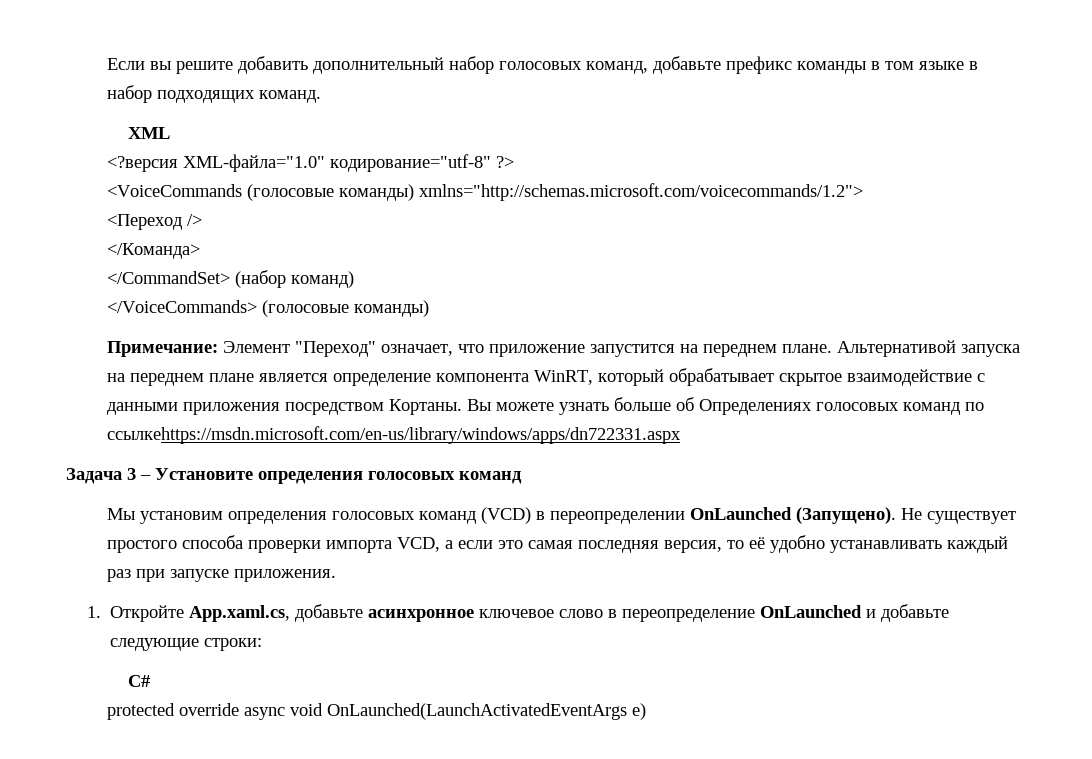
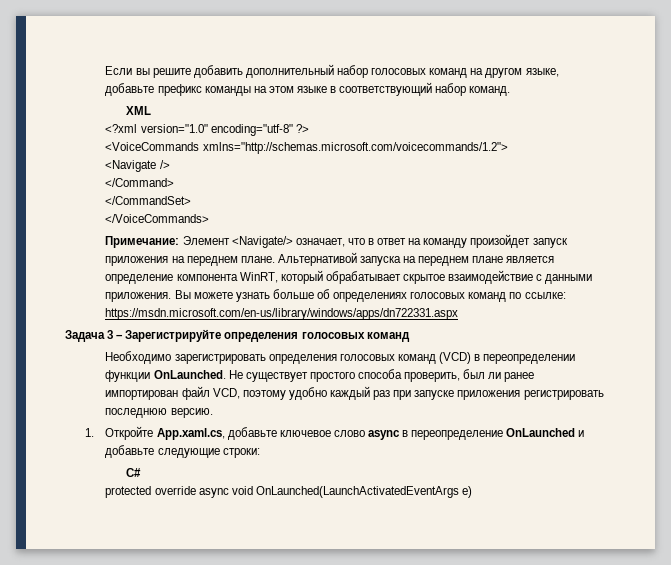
[586,56,979,74] [107,85,256,103] команд, добавьте префикс команды в том языке в набор подходящих -> [429,68,559,78] [105,82,467,96] команд на другом языке, добавьте префикс команды на этом языке в соответствующий набор
[107,154,492,172] <?версия XML-файла="1.0" кодирование="utf-8" -> [105,124,293,136] <?xml version="1.0" encoding="utf-8"
[247,184,415,201] (голосовые команды) -> (200, 146) none
[107,214,183,230] <Переход -> [105,160,157,172] <Navigate
[107,243,201,259] </Команда> -> [105,178,175,187] </Command>
[235,270,355,288] (набор команд) -> (192, 200) none
[262,300,430,317] (голосовые команды) -> (210, 218) none
[295,341,377,357] "Переход" -> [231,236,293,248] <Navigate/>
[489,344,676,357] приложение запустится -> [367,234,568,248] [105,256,169,266] в ответ на команду произойдет запуск приложения
[183,399,463,415] приложения посредством Кортаны. -> [105,292,172,302] приложения.
[699,399,813,415] Определениях -> [333,292,408,302] определениях
[107,426,682,444] ссылкеhttps://msdn.microsoft.com/en-us/library/windows/apps/dn722331.aspx -> [524,292,566,299] [105,308,459,320] ссылке: https://msdn.microsoft.com/en-us/library/windows/apps/dn722331.aspx
[155,468,253,480] Установите -> [125,329,222,342] Зарегистрируйте
[107,508,224,524] Мы установим -> [105,351,266,364] Необходимо зарегистрировать
[690,507,897,524] OnLaunched (Запущено). -> [105,370,226,382] функции OnLaunched.
[248,535,1009,553] [107,569,337,582] проверки импорта VCD, а если это самая последняя версия, то её удобно устанавливать каждый раз при запуске приложения. -> [404,369,535,382] [105,386,604,400] [105,408,213,418] проверить, был ли ранее импортирован файл VCD, поэтому удобно каждый раз при запуске приложения регистрировать последнюю версию.
[367,609,474,622] асинхронное -> (277, 433) none
(603, 613) none -> [367,430,400,440] async

